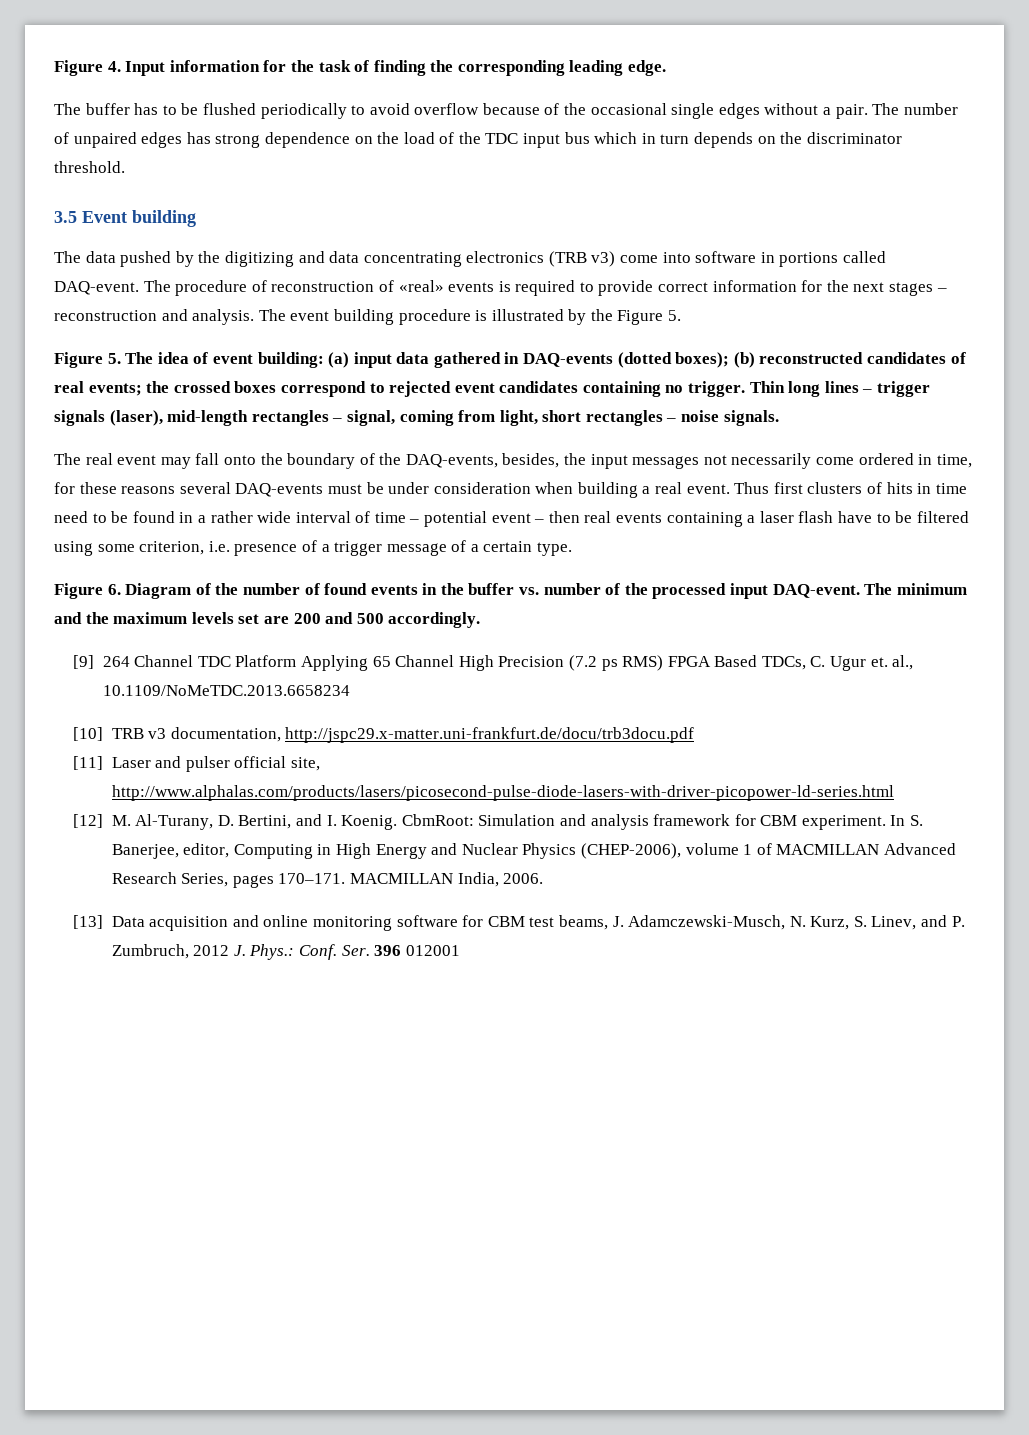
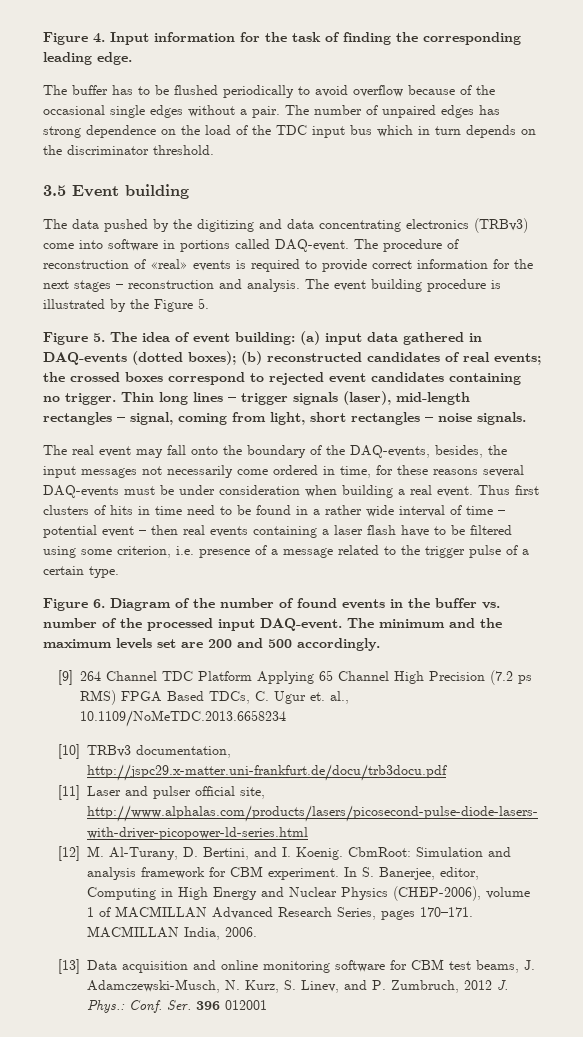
[548,251,616,267] (TRB v3) -> [474,218,528,233] (TRBv3)
[334,541,447,556] trigger message -> [283,545,501,558] message related to the trigger pulse
[111,728,167,739] TRB v3 -> [87,745,132,757] TRBv3

